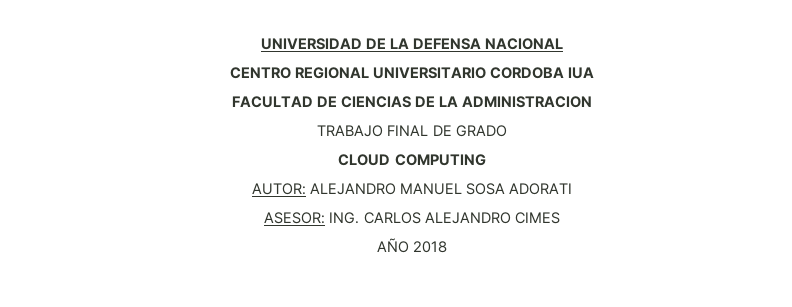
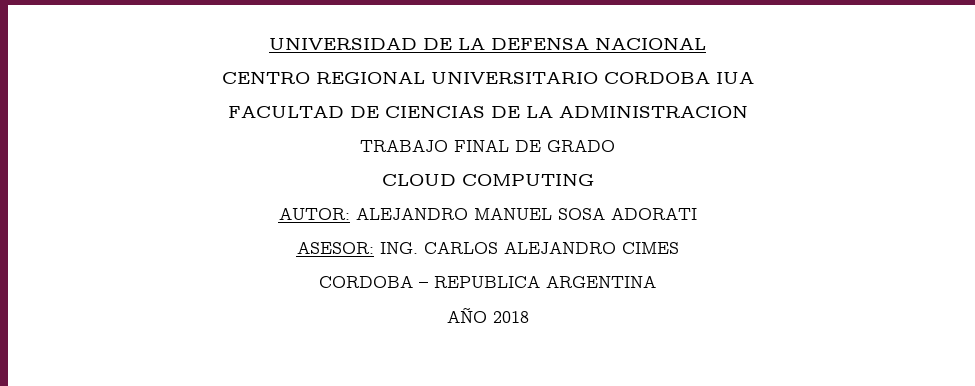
(560, 218) none -> [319,275,656,288] // CORDOBA – REPUBLICA ARGENTINA

